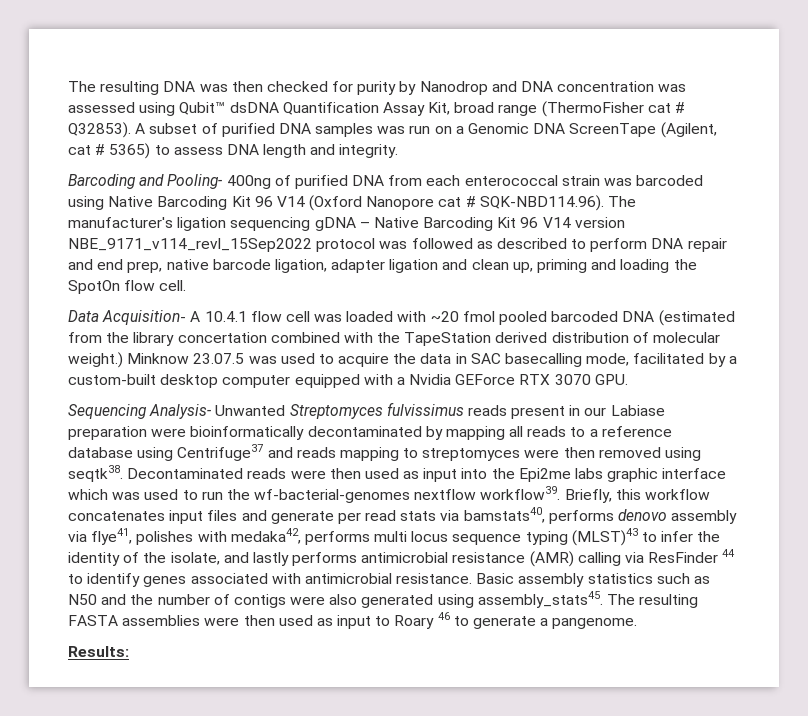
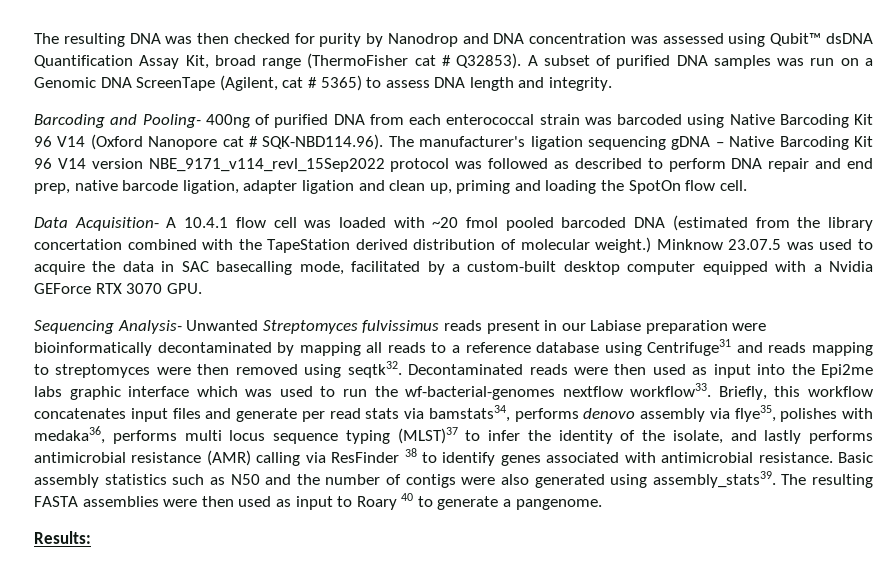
[177,444,264,461] Centrifuge37 -> [647,339,732,356] Centrifuge31
[68,465,123,482] seqtk38. -> [347,361,402,378] seqtk32.
[480,486,561,500] workflow39. -> [630,383,712,397] workflow33.
[463,507,545,523] bamstats40, -> [428,405,510,422] bamstats34,
[91,528,133,545] flye41, -> [734,405,776,422] flye35,
[230,528,301,544] medaka42, -> [34,426,105,444] medaka36,
[571,528,638,546] (MLST)43 -> [397,427,458,444] (MLST)37
[722,549,736,557] 44 -> [404,448,417,457] 38
[477,591,603,608] assembly_stats45. -> [652,471,776,488] assembly_stats39.
[437,612,450,620] 46 -> [401,493,414,501] 40

